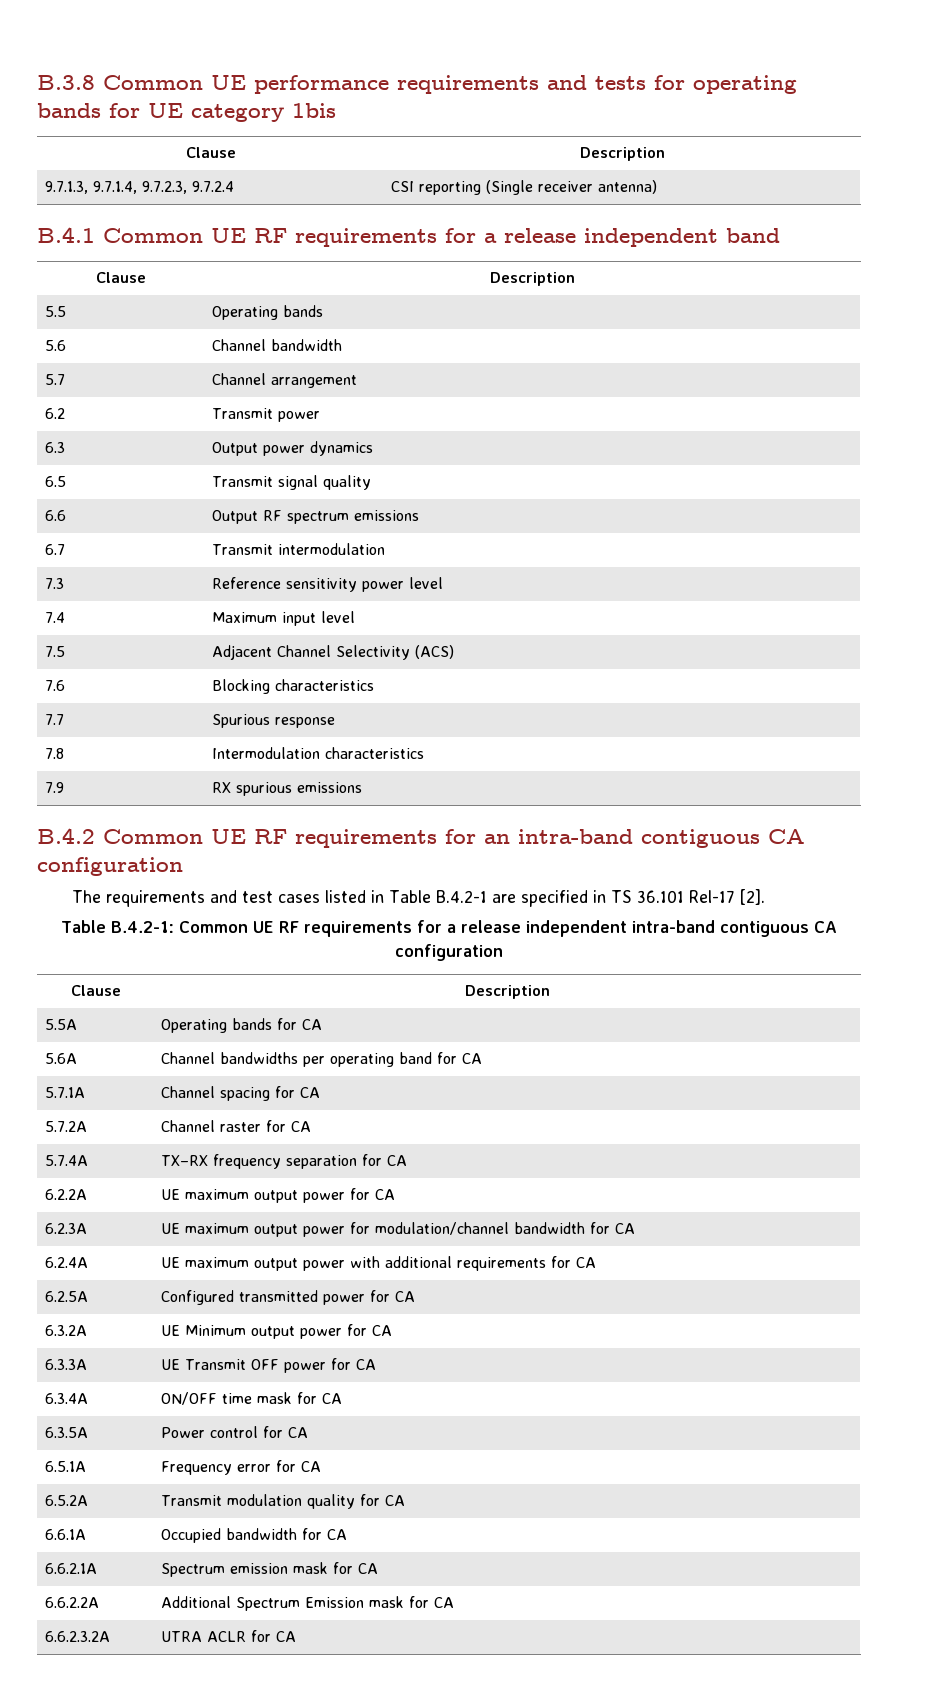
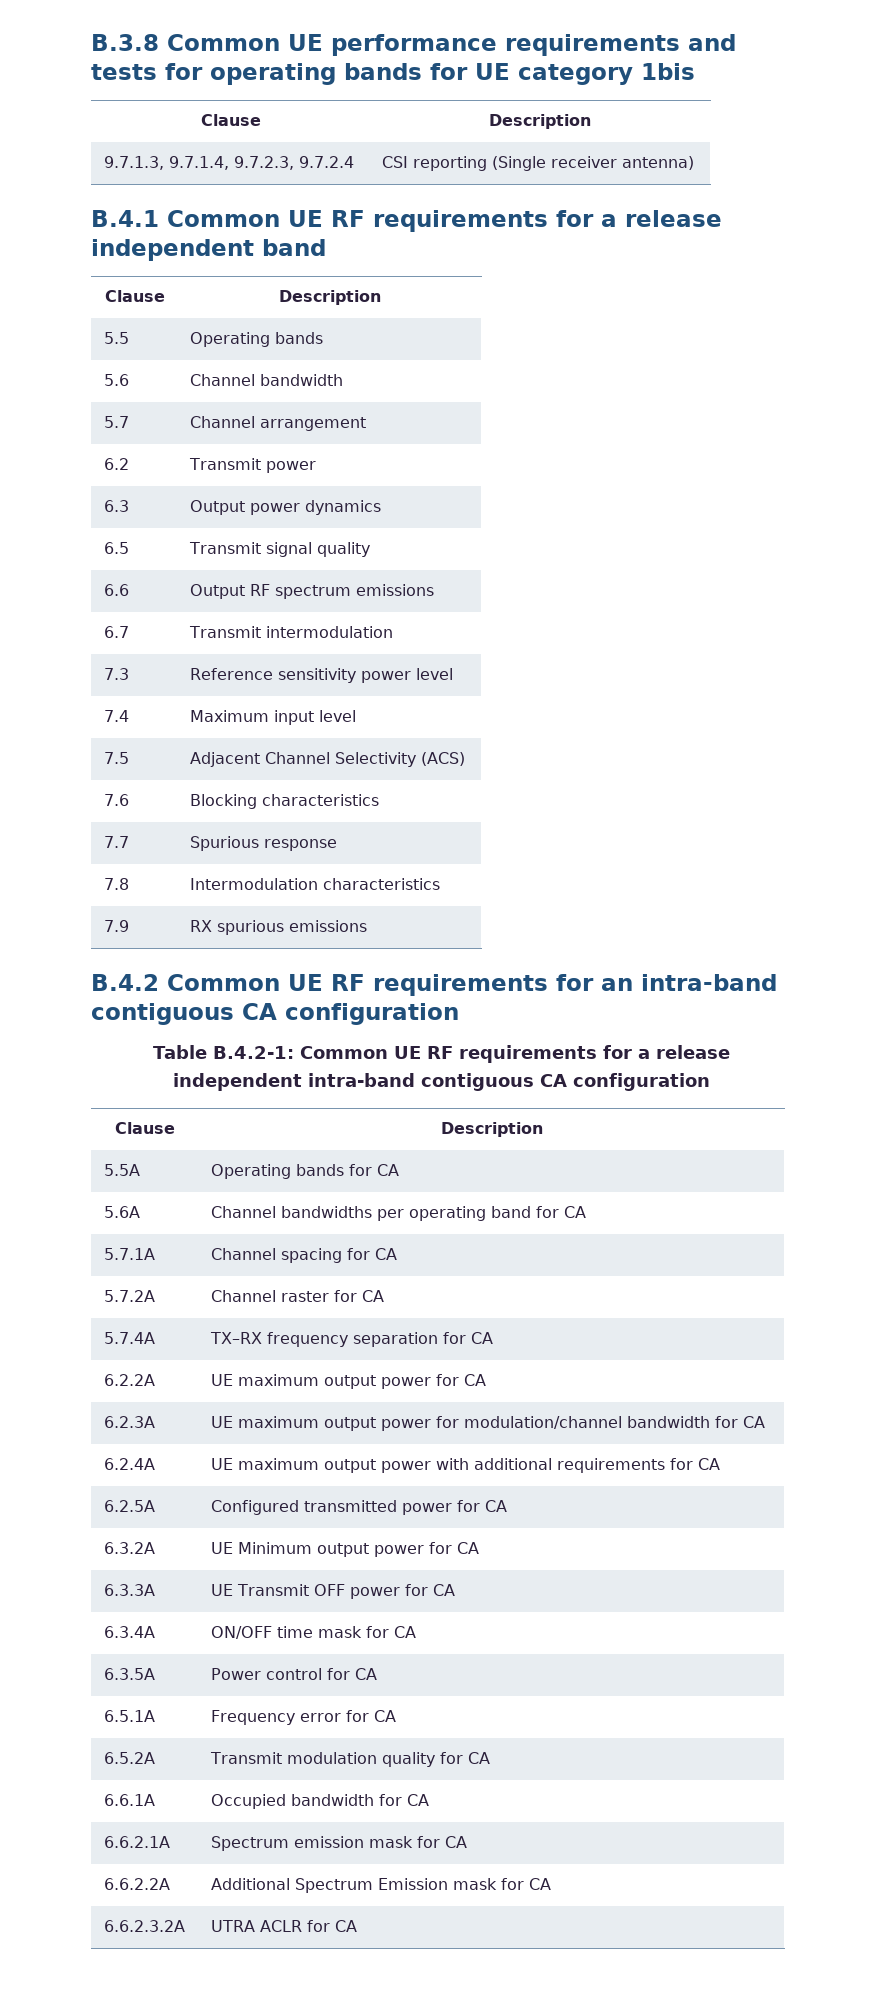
[71,889,765,907] // The requirements and test cases listed in Table B.4.2-1 are specified in TS 36.101 Rel-17 [2]. -> (459, 1014) none

